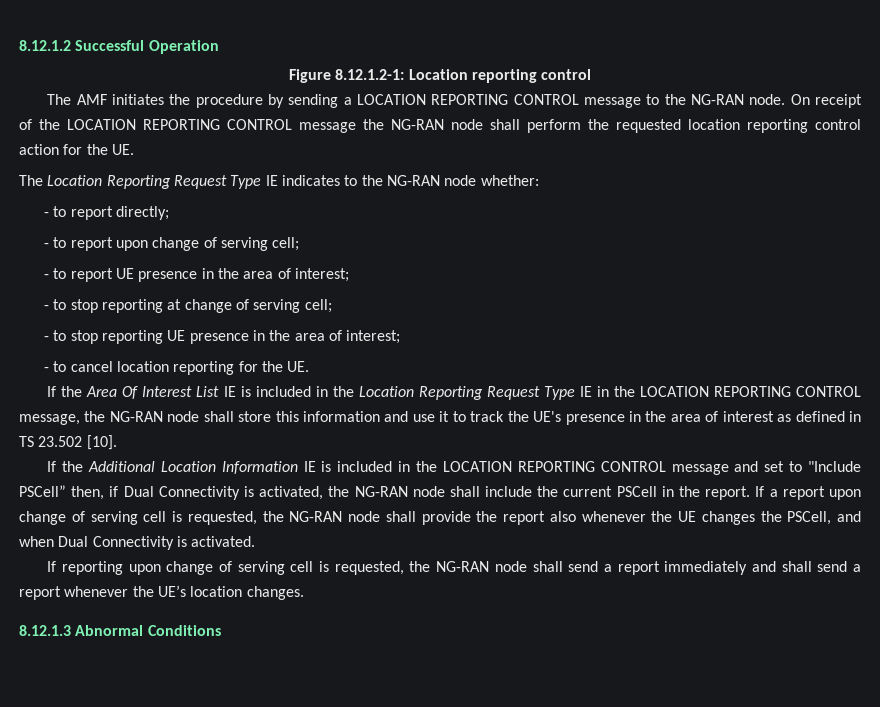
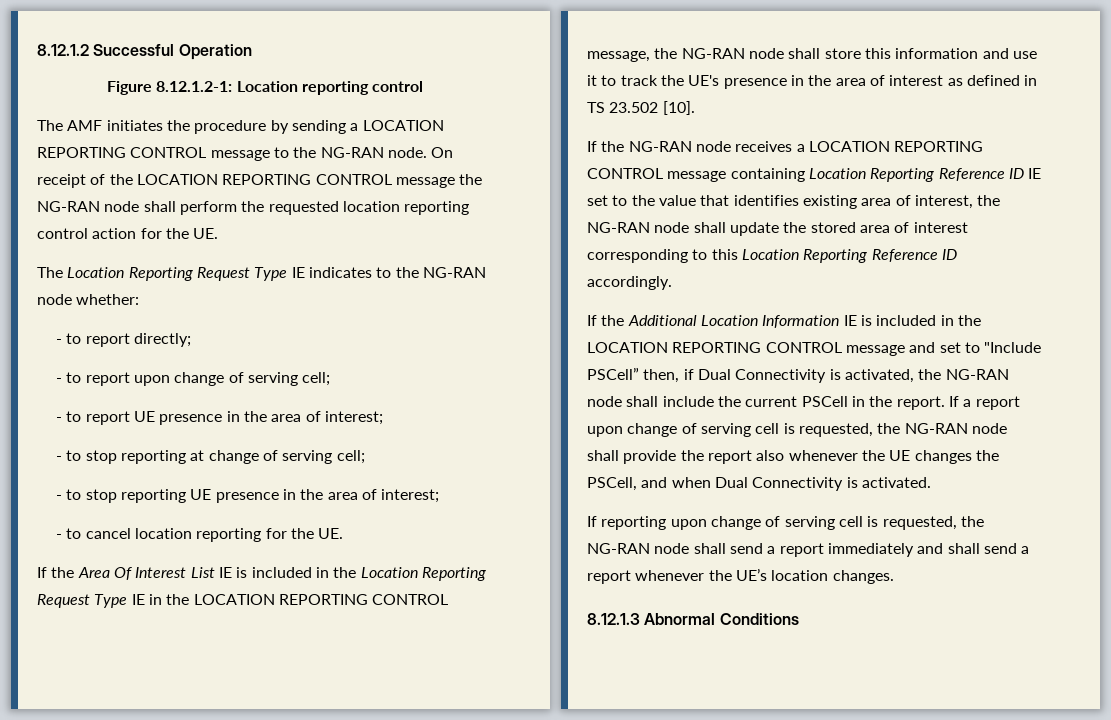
(117, 442) none -> [587,141,984,152] [587,168,1042,182] [587,195,1001,209] [587,222,968,236] [587,249,957,263] [587,276,672,290] // If the NG-RAN node receives a LOCATION REPORTING CONTROL message containing Location Reporting Reference ID IE set to the value that identifies existing area of interest, the NG-RAN node shall update the stored area of interest corresponding to this Location Reporting Reference ID accordingly.

